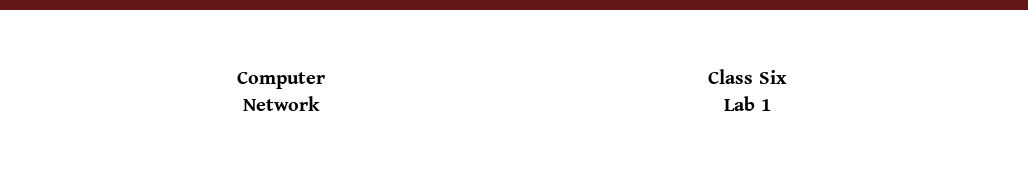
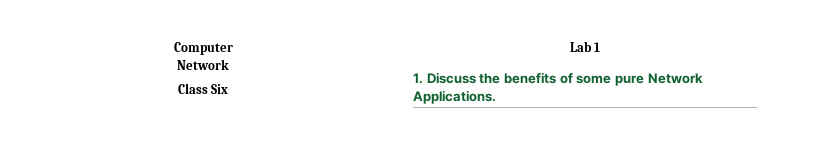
(771, 105) none -> [413,72,703,86] [413,90,496,104] // 1. Discuss the benefits of some pure Network Applications.

